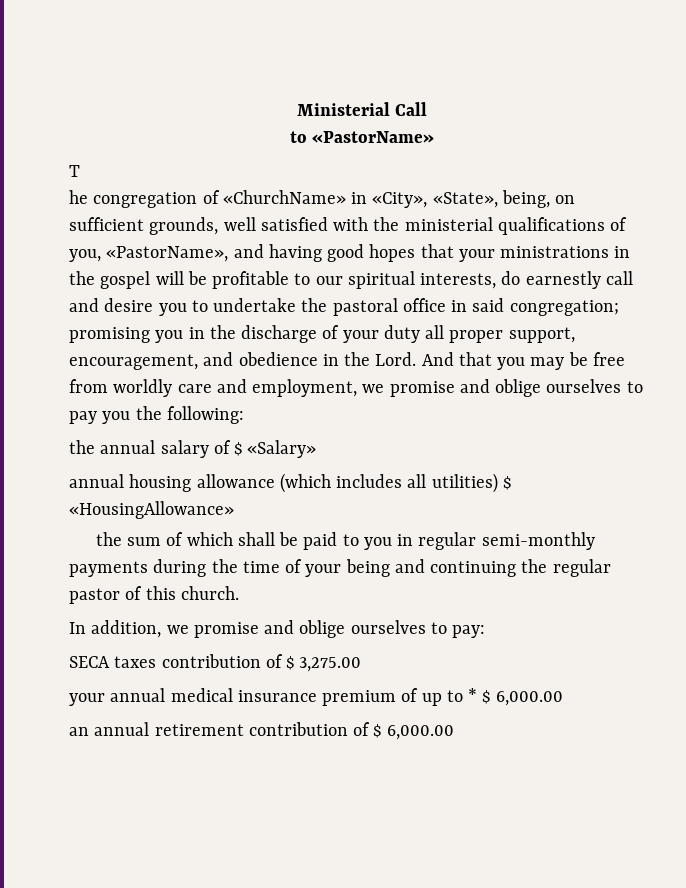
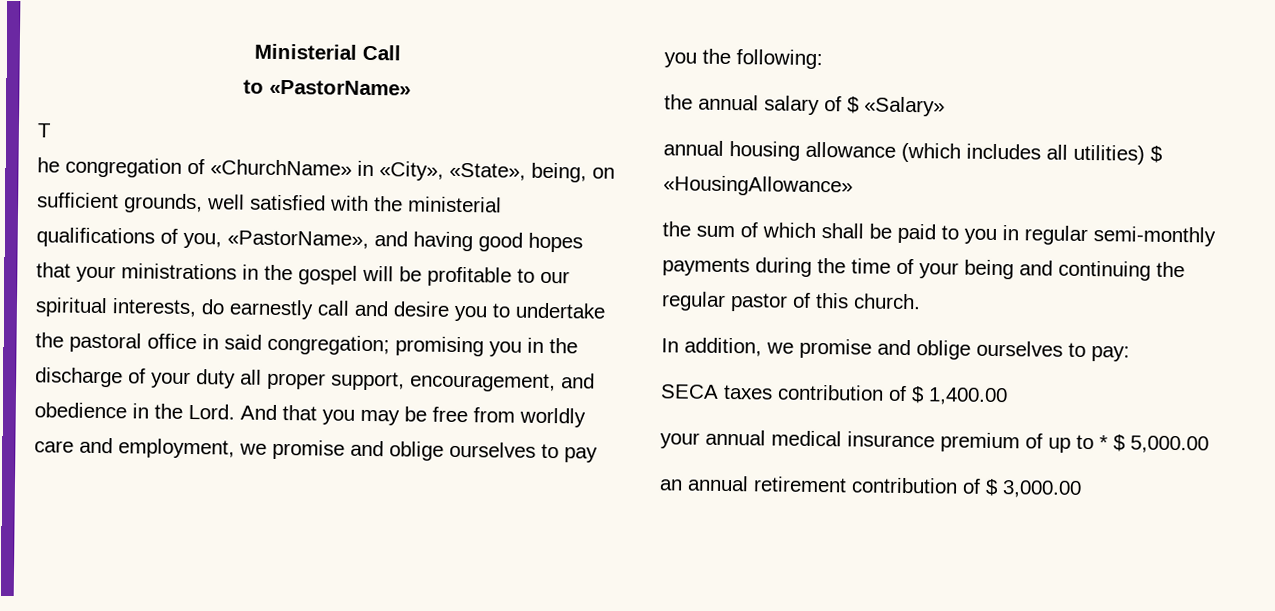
[299,657,362,672] 3,275.00 -> [928,387,1008,406] 1,400.00
[495,691,563,706] 6,000.00 -> [1130,435,1209,454] 5,000.00
[386,725,454,740] 6,000.00 -> [1002,480,1082,498] 3,000.00

